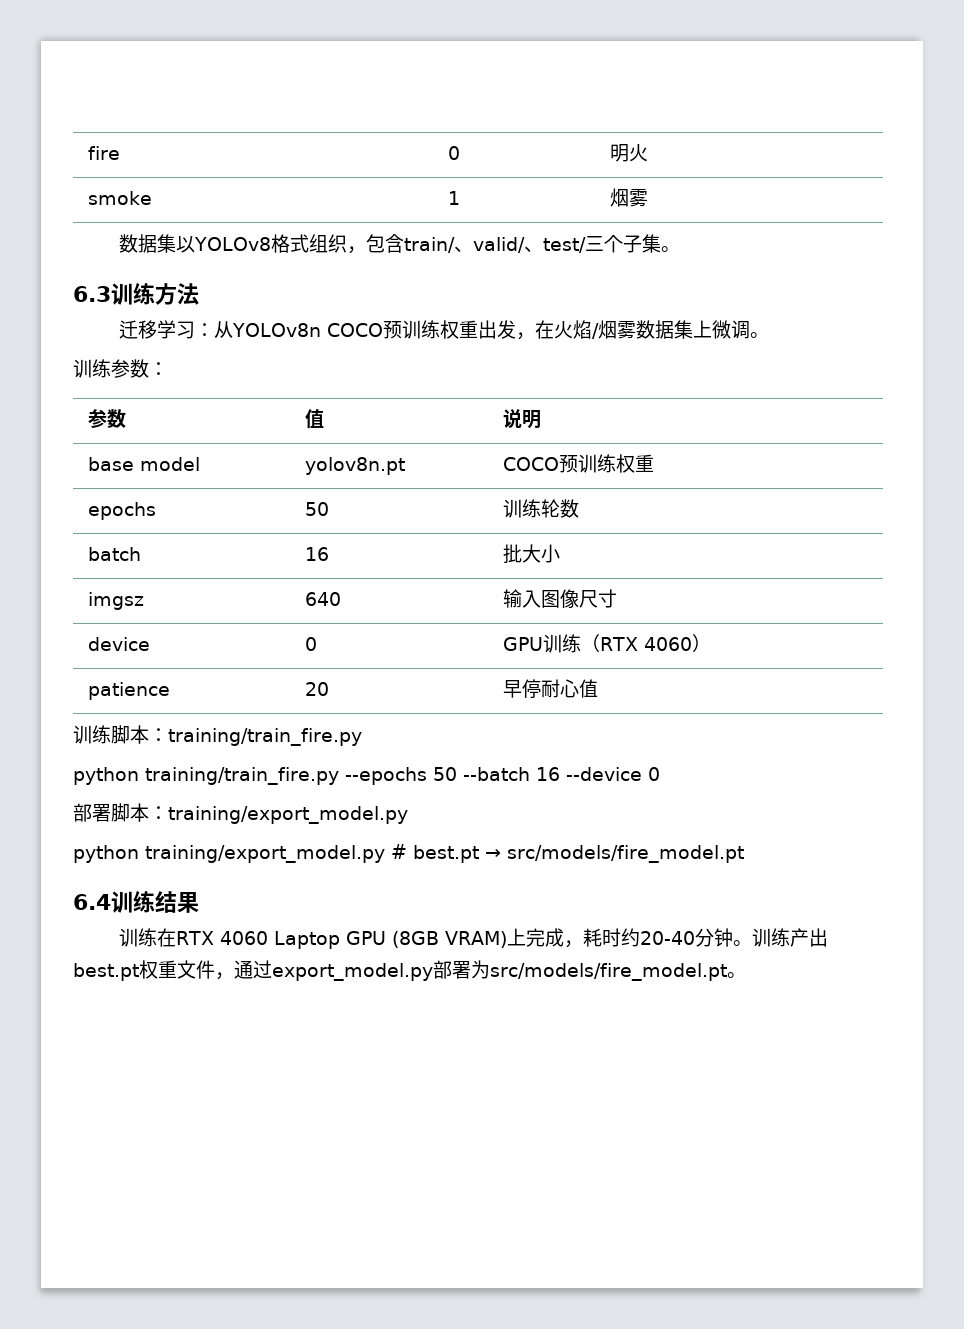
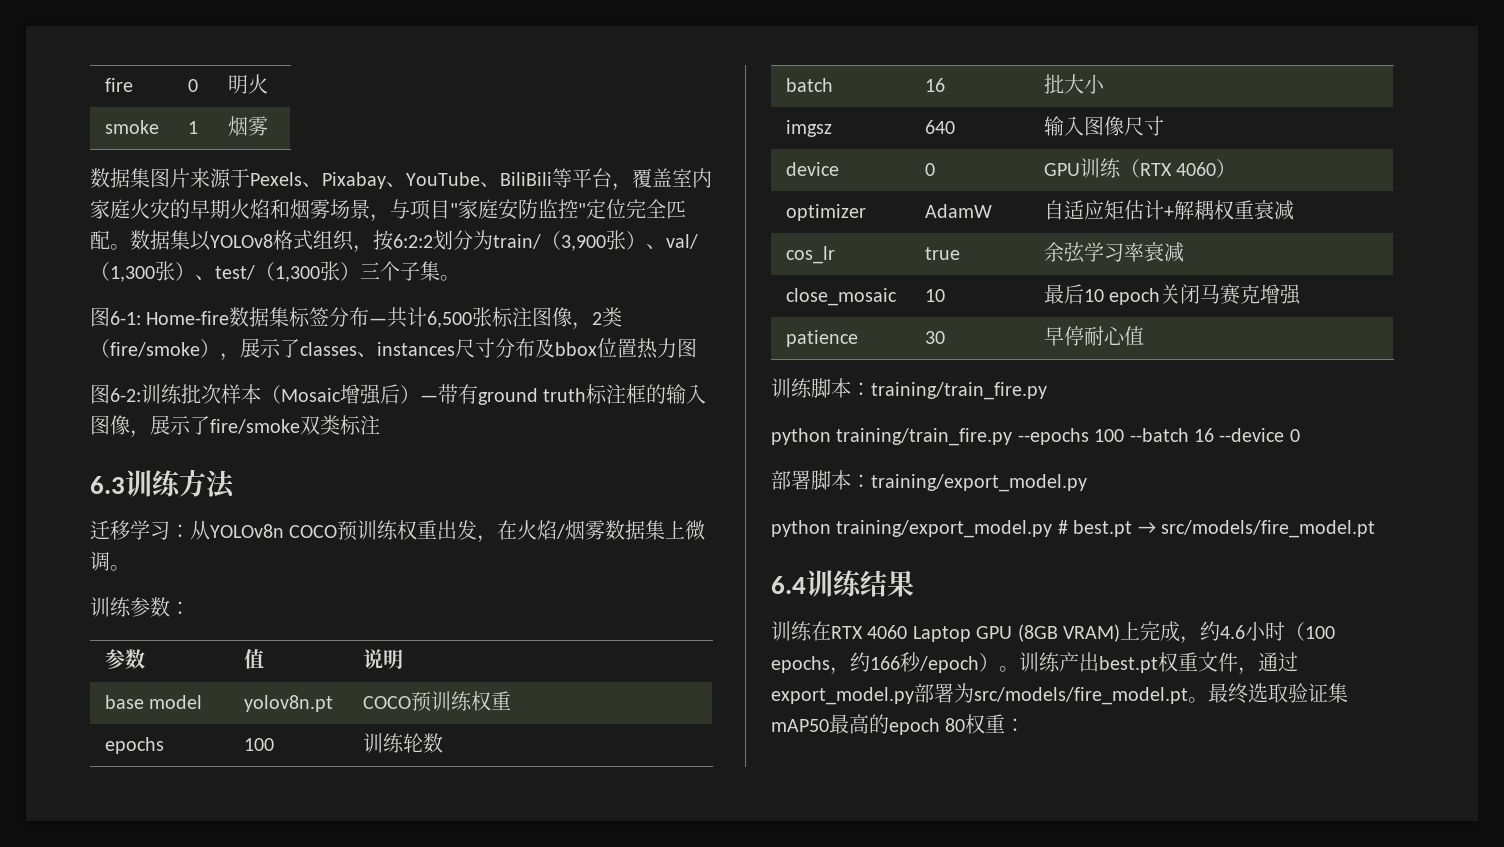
[176,234,681,254] 以YOLOv8格式组织，包含train/、valid/、test/三个子集。 -> [150,168,712,191] [90,199,686,222] [90,230,698,253] [90,261,460,282] [90,307,623,330] [90,338,697,361] [90,384,707,405] [90,415,380,438] 图片来源于Pexels、Pixabay、YouTube、BiliBili等平台，覆盖室内家庭火灾的早期火焰和烟雾场景，与项目"家庭安防监控"定位完全匹配。数据集以YOLOv8格式组织，按6:2:2划分为train/（3,900张）、val/（1,300张）、test/（1,300张）三个子集。 // 图6-1: Home-fire数据集标签分布—共计6,500张标注图像，2类（fire/smoke），展示了classes、instances尺寸分布及bbox位置热力图 // 图6-2:训练批次样本（Mosaic增强后）—带有ground truth标注框的输入图像，展示了fire/smoke双类标注
[304,502,329,516] 50 -> [243,738,274,751] 100
(711, 643) none -> [785,204,866,221] [924,204,992,218] [1043,200,1294,220] [785,246,835,264] [924,247,960,260] [1043,242,1184,263] [785,288,897,306] [924,289,945,302] [1043,284,1301,305] // optimizer | AdamW | 自适应矩估计+解耦权重衰减 // cos_lr | true | 余弦学习率衰减 // close_mosaic | 10 | 最后10 epoch关闭马赛克增强
[304,682,329,696] 20 -> [924,331,945,344] 30
[433,767,457,781] 50 -> [1094,429,1125,442] 100
[583,928,734,947] 耗时约20-40分钟 -> [1200,621,1335,641] [771,652,999,675] 约4.6小时（100 epochs，约166秒/epoch）
(746, 975) none -> [1208,683,1348,704] [771,714,1026,735] 最终选取验证集mAP50最高的epoch 80权重：

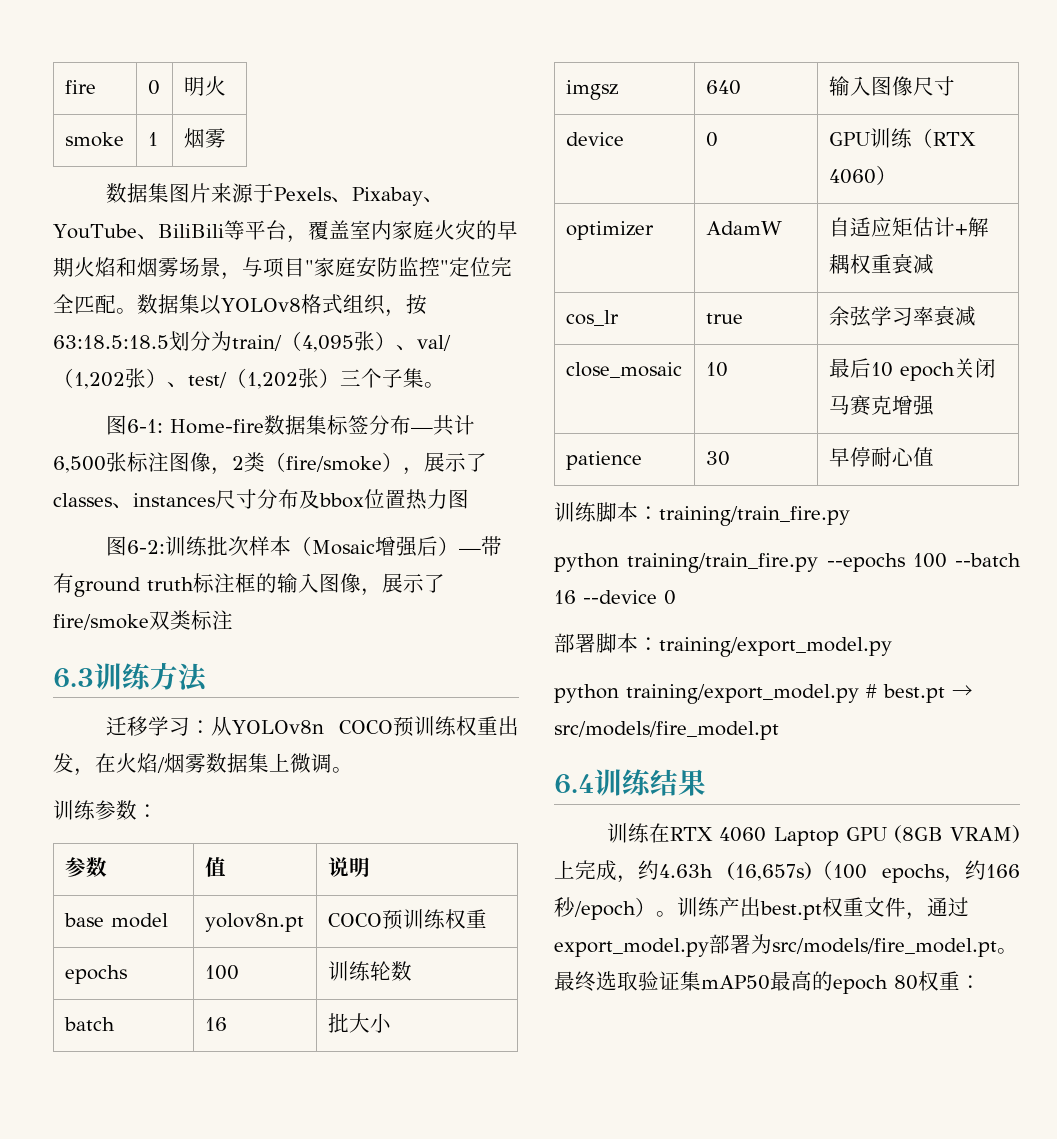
[393,234,433,248] 6:2:2 -> [53,335,169,349] 63:18.5:18.5
[561,235,606,251] 3,900 -> [302,335,354,352] 4,095
[110,266,155,282] 1,300 -> [74,372,125,389] 1,202
[275,266,320,282] 1,300 -> [247,372,298,389] 1,202
[1220,621,1285,641] 4.6小时 -> [659,862,812,881] 4.63h (16,657s)

